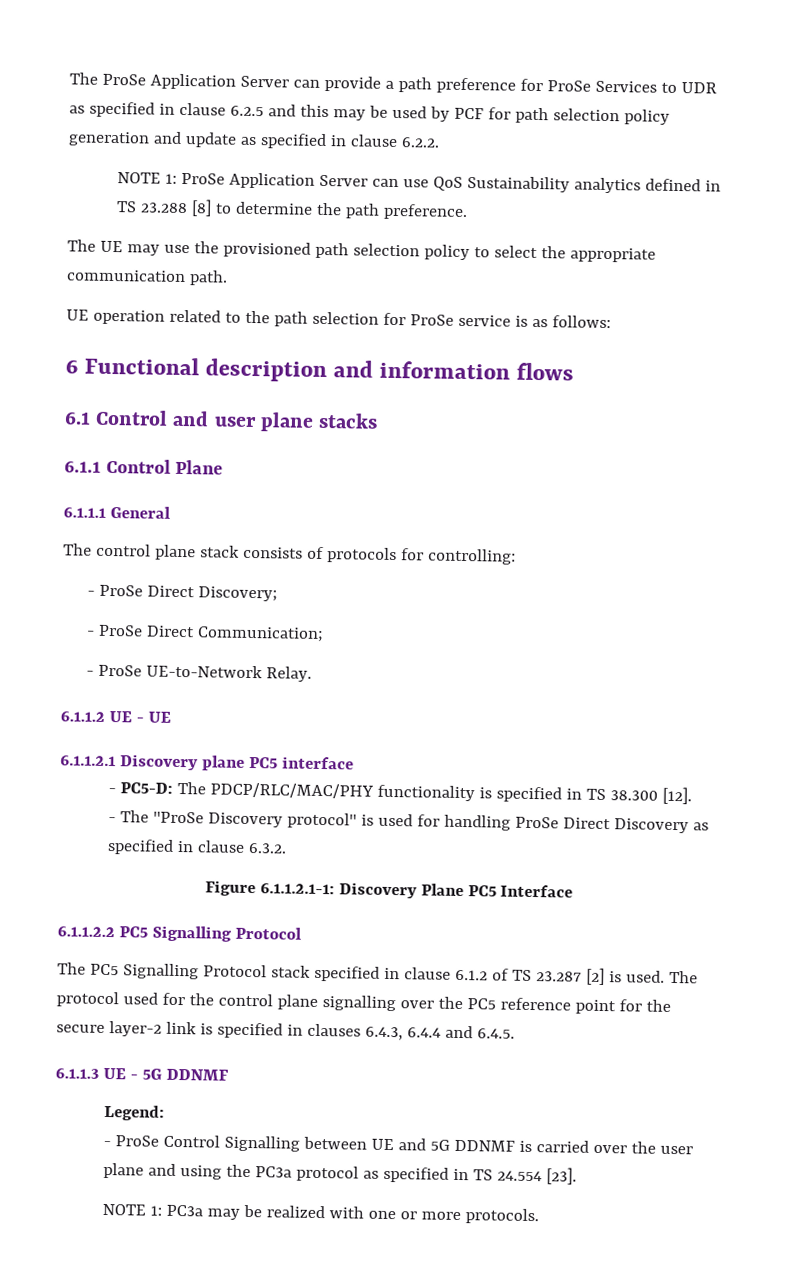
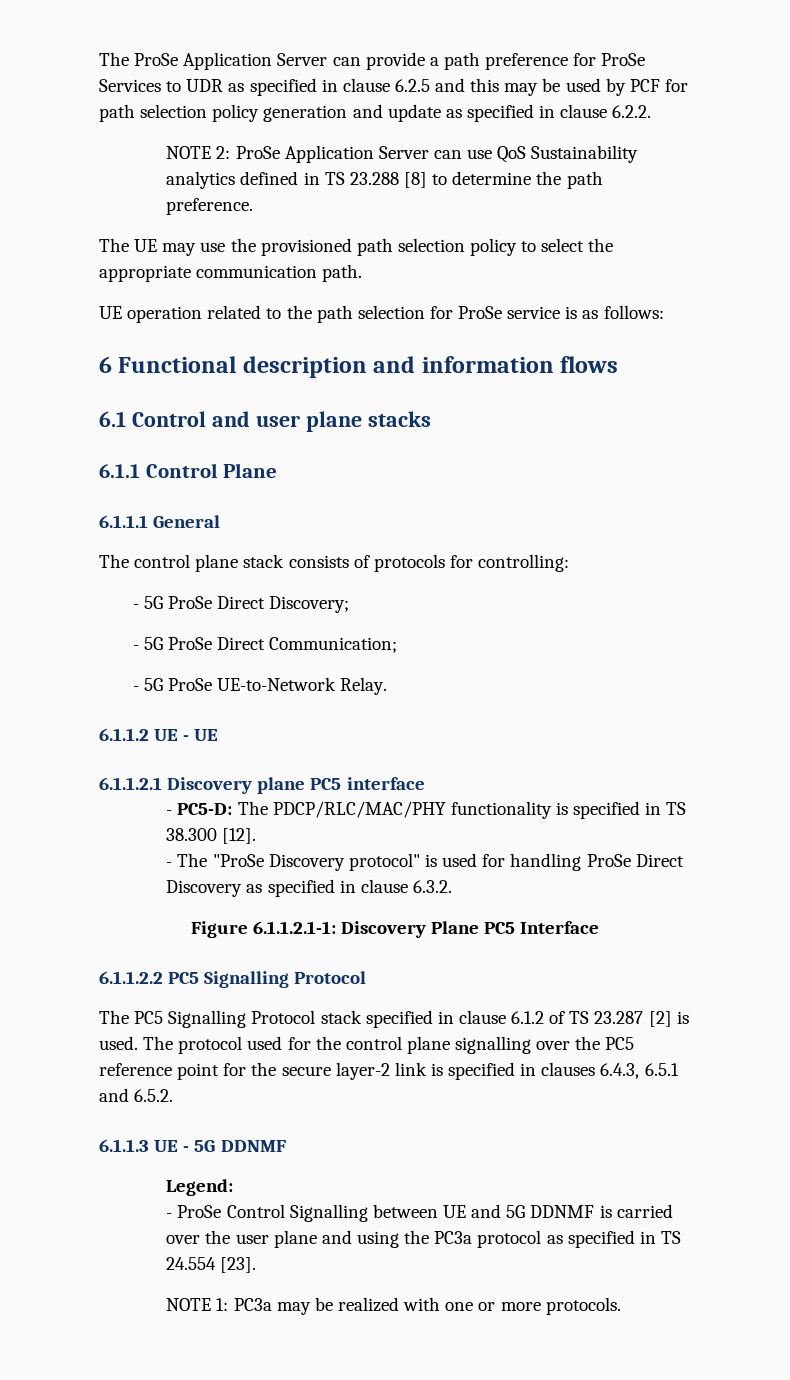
[165,173,178,184] 1: -> [216,146,231,159] 2:
(95, 593) none -> [143,596,163,609] 5G
(95, 633) none -> [143,637,163,650] 5G
(94, 673) none -> [143,678,163,691] 5G
[406,1025,515,1039] 6.4.4 and 6.4.5. -> [644,1063,679,1076] [99,1088,174,1102] 6.5.1 and 6.5.2.

